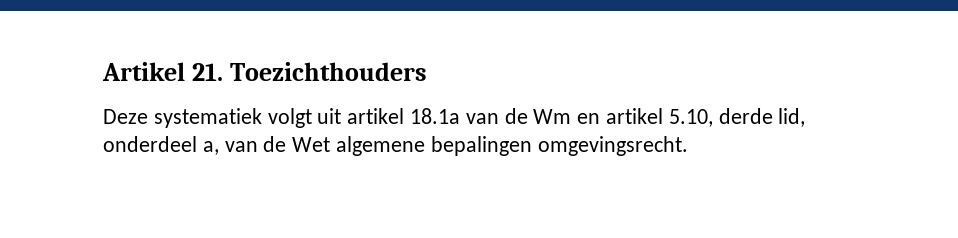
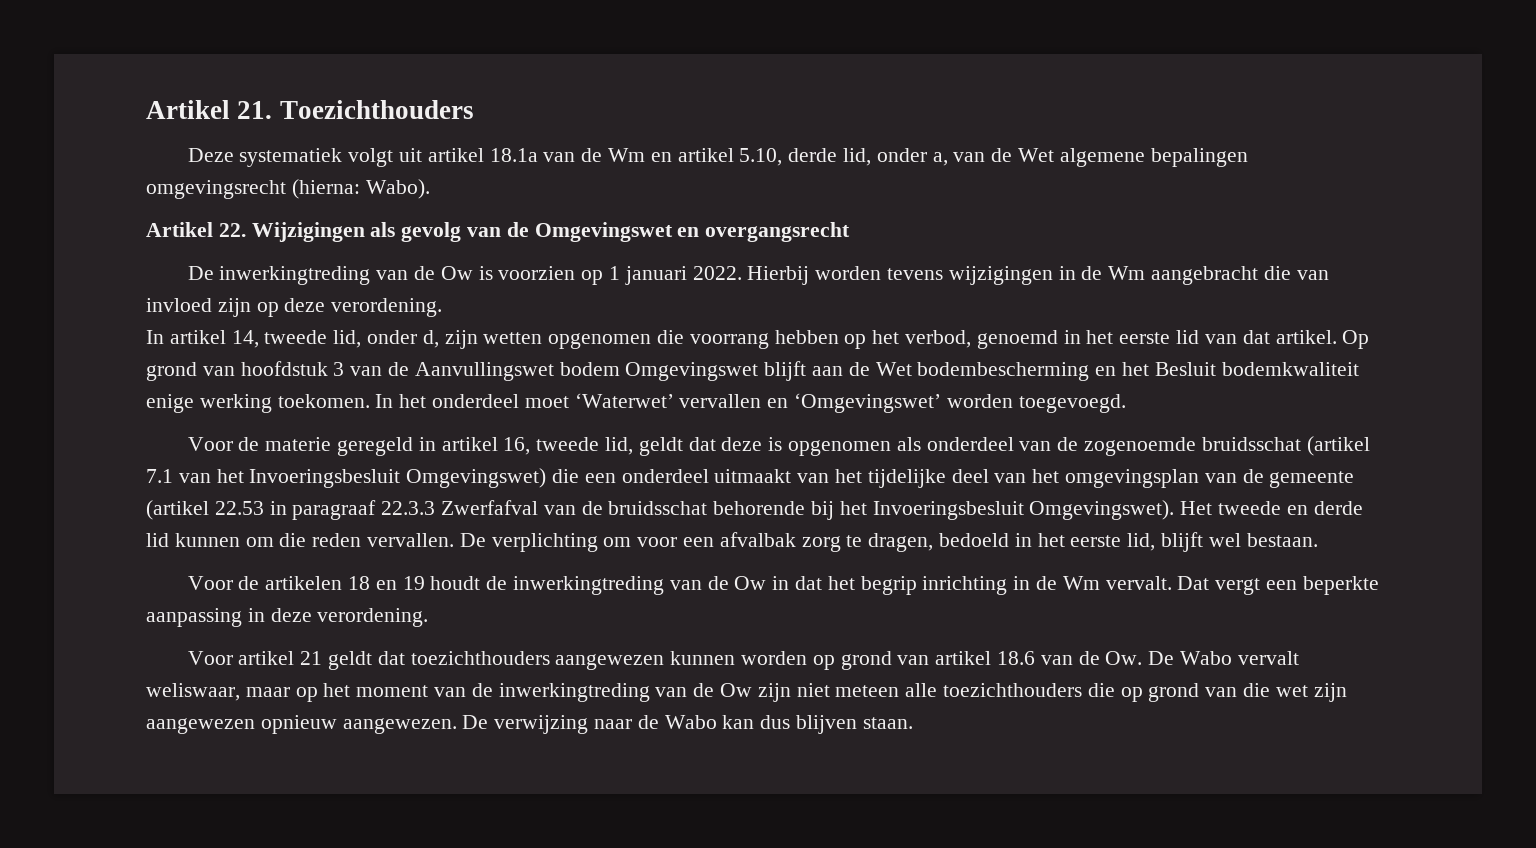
[103,136,197,152] onderdeel -> [876,148,927,162] onder
[537,136,688,156] omgevingsrecht. -> [146,179,430,199] [146,222,851,242] [187,266,1329,285] [146,298,443,317] [146,330,1370,349] [146,361,1359,381] [146,393,1126,413] [187,436,1370,456] [146,468,1355,488] [146,500,1363,520] [146,532,1318,552] [187,576,1379,595] [146,608,429,627] [187,651,1299,670] [146,683,1347,702] [146,715,913,734] omgevingsrecht (hierna: Wabo). // Artikel 22. Wijzigingen als gevolg van de Omgevingswet en overgangsrecht // De inwerkingtreding van de Ow is voorzien op 1 januari 2022. Hierbij worden tevens wijzigingen in de Wm aangebracht die van invloed zijn op deze verordening. // In artikel 14, tweede lid, onder d, zijn wetten opgenomen die voorrang hebben op het verbod, genoemd in het eerste lid van dat artikel. Op grond van hoofdstuk 3 van de Aanvullingswet bodem Omgevingswet blijft aan de Wet bodembescherming en het Besluit bodemkwaliteit enige werking toekomen. In het onderdeel moet ‘Waterwet’ vervallen en ‘Omgevingswet’ worden toegevoegd. // Voor de materie geregeld in artikel 16, tweede lid, geldt dat deze is opgenomen als onderdeel van de zogenoemde bruidsschat (artikel 7.1 van het Invoeringsbesluit Omgevingswet) die een onderdeel uitmaakt van het tijdelijke deel van het omgevingsplan van de gemeente (artikel 22.53 in paragraaf 22.3.3 Zwerfafval van de bruidsschat behorende bij het Invoeringsbesluit Omgevingswet). Het tweede en derde lid kunnen om die reden vervallen. De verplichting om voor een afvalbak zorg te dragen, bedoeld in het eerste lid, blijft wel bestaan. // Voor de artikelen 18 en 19 houdt de inwerkingtreding van de Ow in dat het begrip inrichting in de Wm vervalt. Dat vergt een beperkte aanpassing in deze verordening. // Voor artikel 21 geldt dat toezichthouders aangewezen kunnen worden op grond van artikel 18.6 van de Ow. De Wabo vervalt weliswaar, maar op het moment van de inwerkingtreding van de Ow zijn niet meteen alle toezichthouders die op grond van die wet zijn aangewezen opnieuw aangewezen. De verwijzing naar de Wabo kan dus blijven staan.

